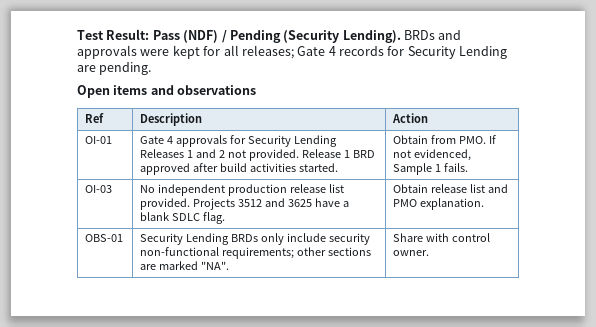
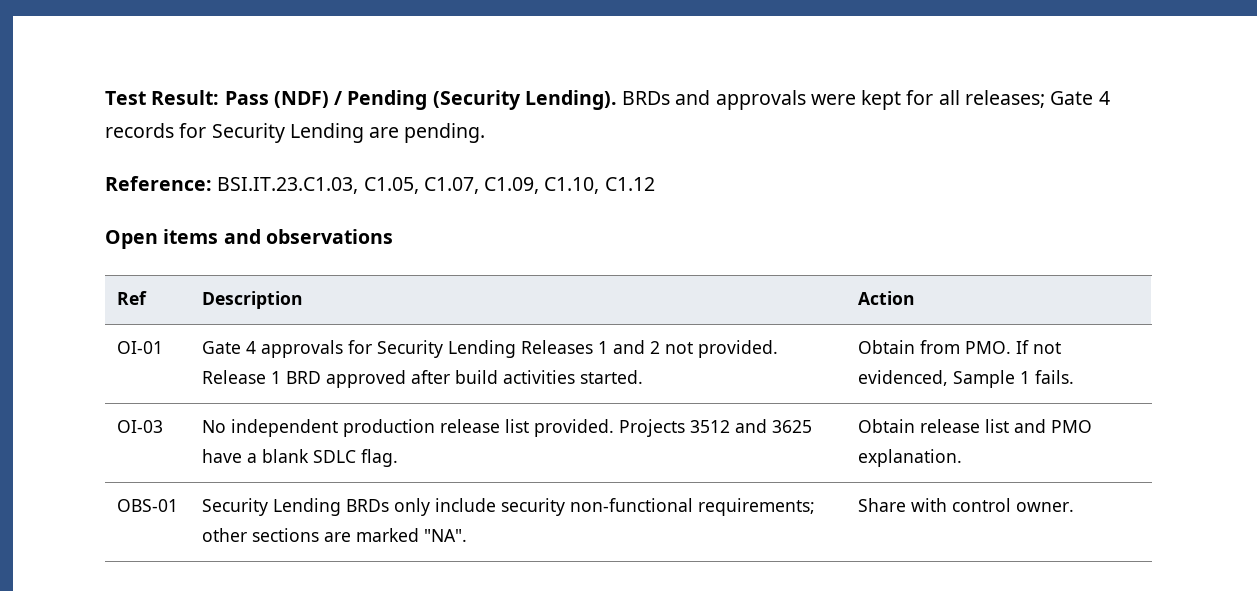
(152, 68) none -> [105,176,655,194] // Reference: BSI.IT.23.C1.03, C1.05, C1.07, C1.09, C1.10, C1.12

